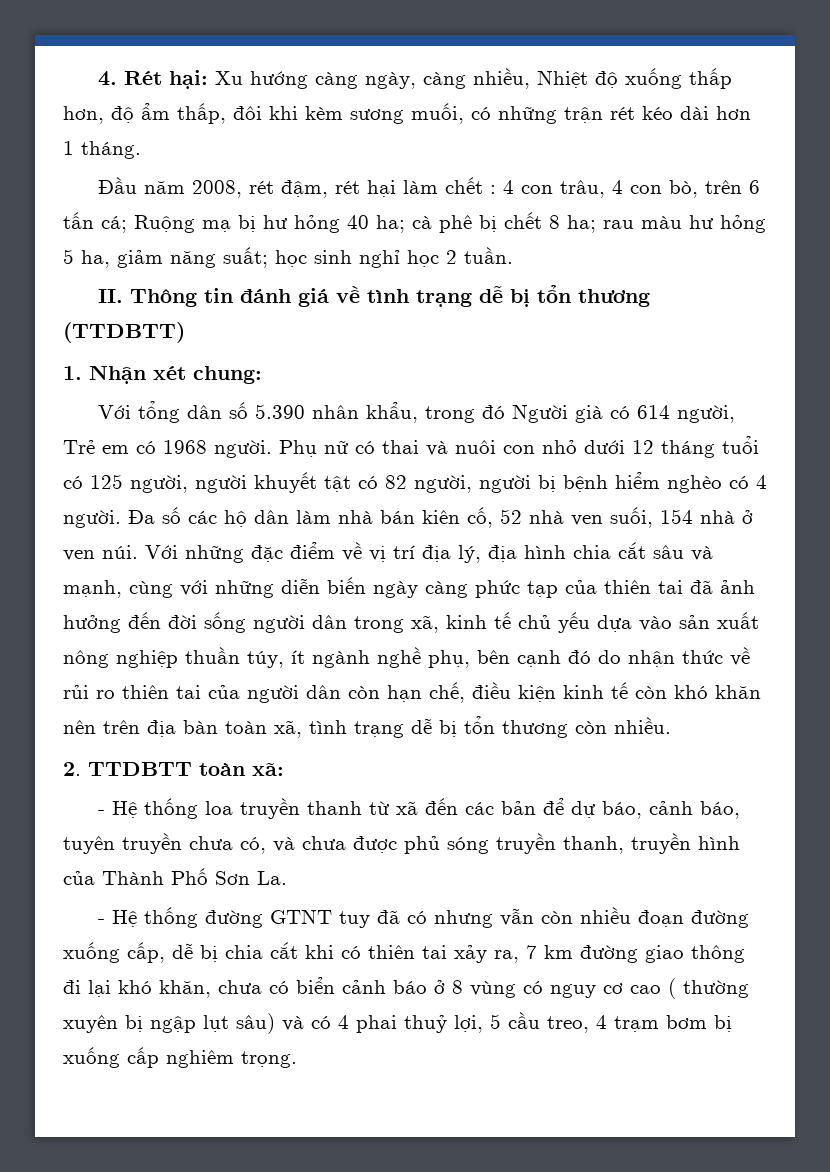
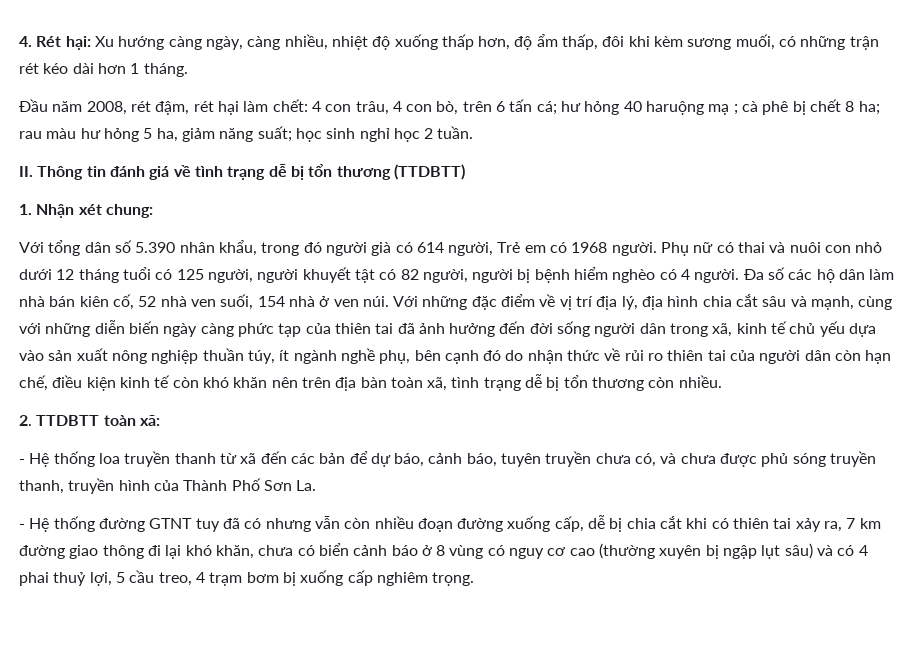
[536,70,588,88] Nhiệt -> [331,36,368,50] nhiệt
[444,177,496,194] chết : -> [272,99,308,112] chết:
[134,215,405,233] Ruộng mạ bị hư hỏng 40 ha; -> [561,101,738,115] hư hỏng 40 haruộng mạ ;
[511,404,568,423] Người -> [325,242,367,256] người
[668,978,749,999] ( thường -> [599,543,656,559] (thường

